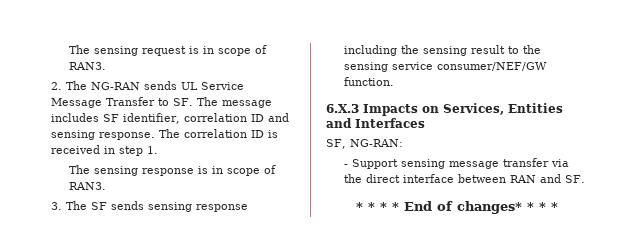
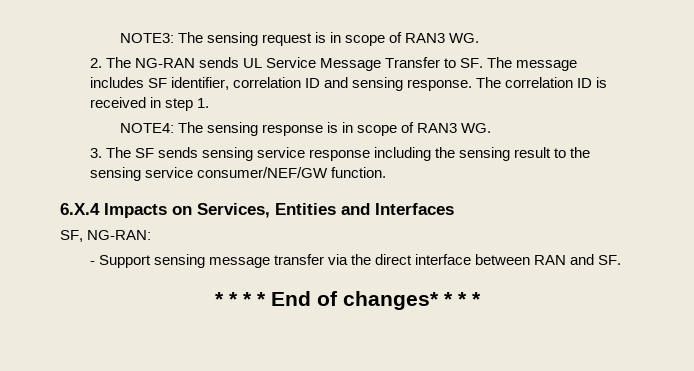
(69, 49) none -> [119,33,174,43] NOTE3:
[69,62,107,70] RAN3. -> [404,33,479,43] RAN3 WG.
(159, 150) none -> [119,123,174,133] NOTE4:
[69,182,107,190] RAN3. -> [416,123,491,133] RAN3 WG.
(193, 207) none -> [256,147,305,158] service
[326,104,359,113] 6.X.3 -> [60,203,100,215] 6.X.4

